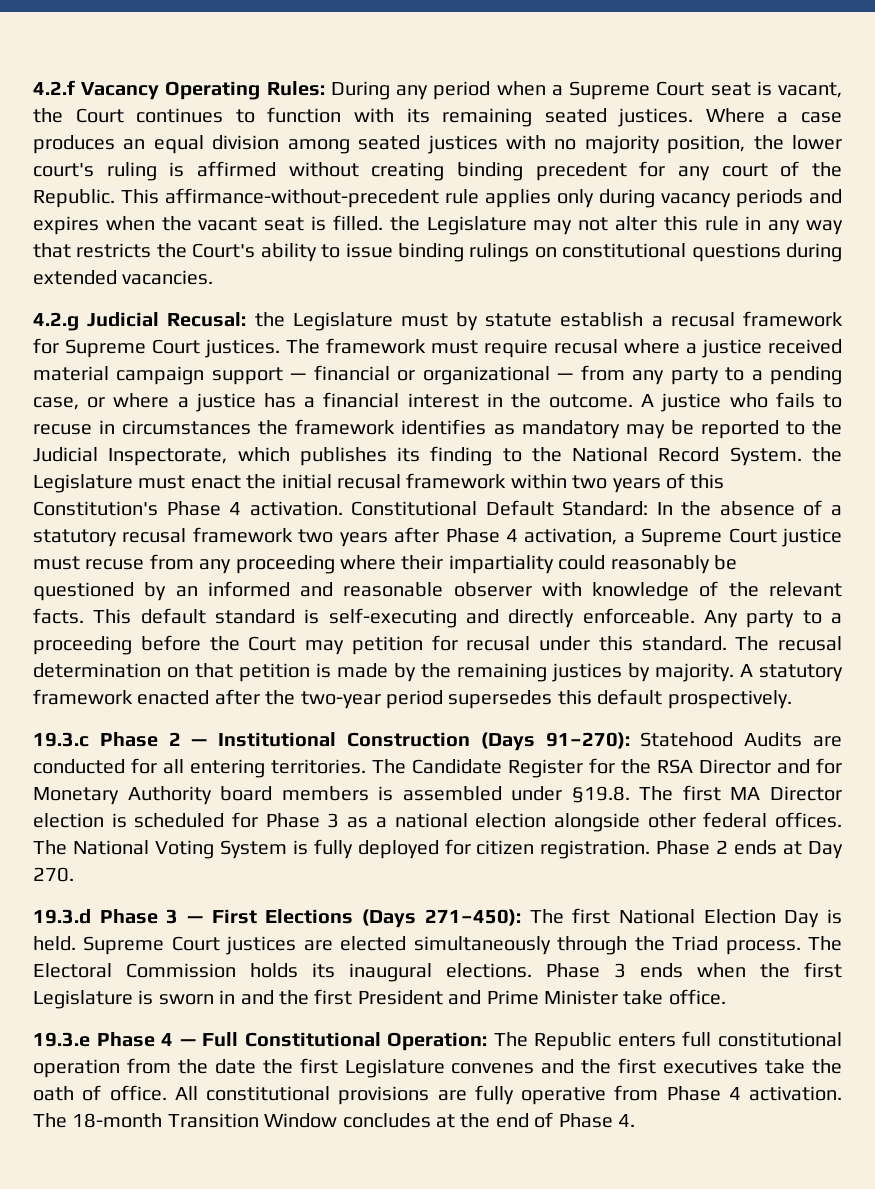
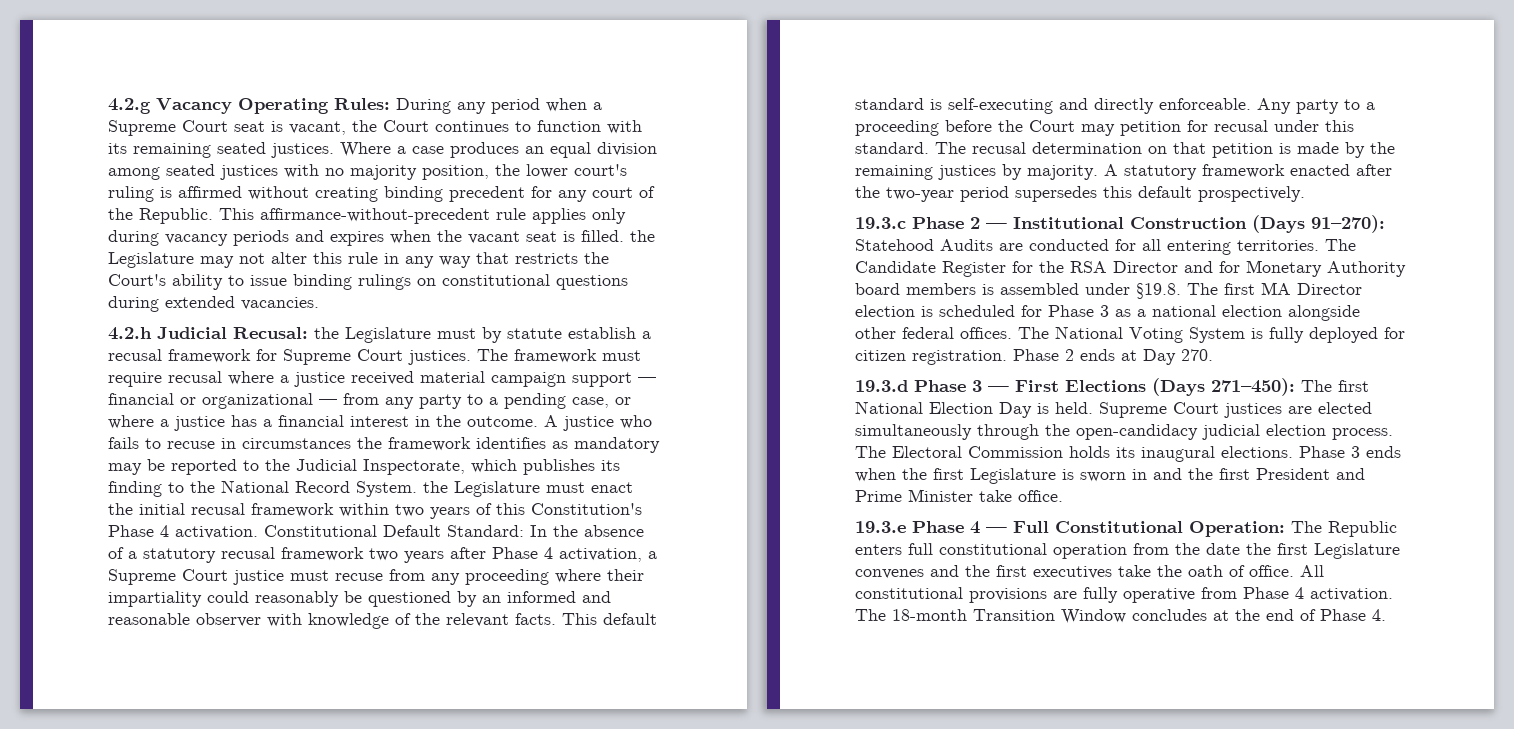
[33,80,75,95] 4.2.f -> [108,98,151,114] 4.2.g
[33,312,79,331] 4.2.g -> [108,327,152,340] 4.2.h
[672,936,719,951] Triad -> [1076,424,1326,440] open-candidacy judicial election

